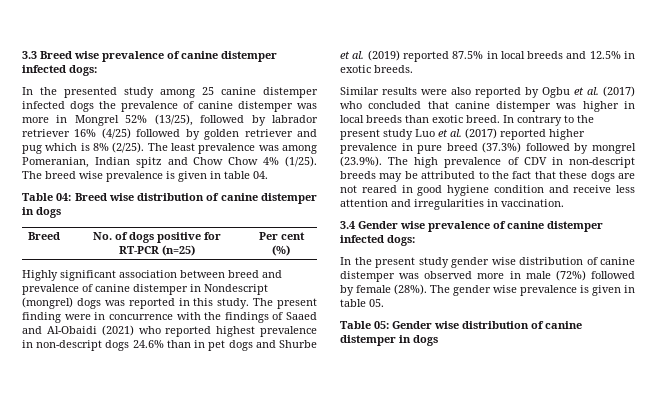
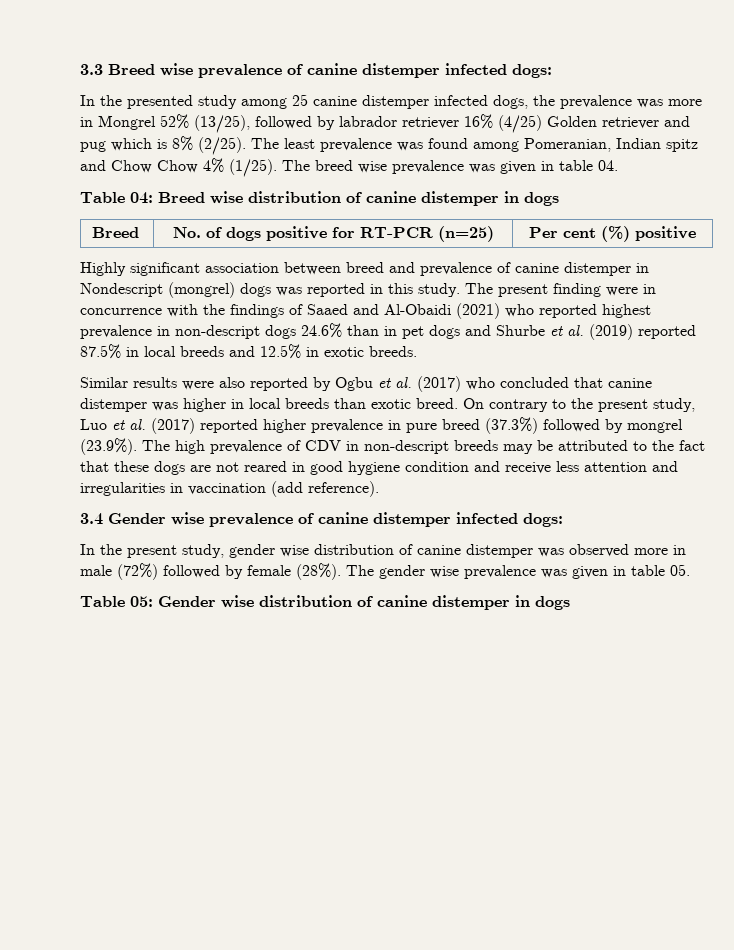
[70,101,94,112] dogs -> [493,95,528,109] dogs,
[183,101,293,112] of canine distemper -> (632, 102) none
[136,129,240,140] followed by golden -> [547,116,597,127] Golden
(279, 148) none -> [428,138,468,149] found
[166,171,175,179] is -> [469,164,495,173] was
(290, 250) none -> [635,226,696,241] positive
[503,115,514,123] In -> [463,398,484,409] On
[383,129,413,140] study -> [653,398,695,412] study,
[501,199,564,207] vaccination. -> [188,481,379,497] vaccination (add reference).
[418,257,449,268] study -> [182,544,224,558] study,
[580,285,589,293] is -> [541,569,567,578] was

